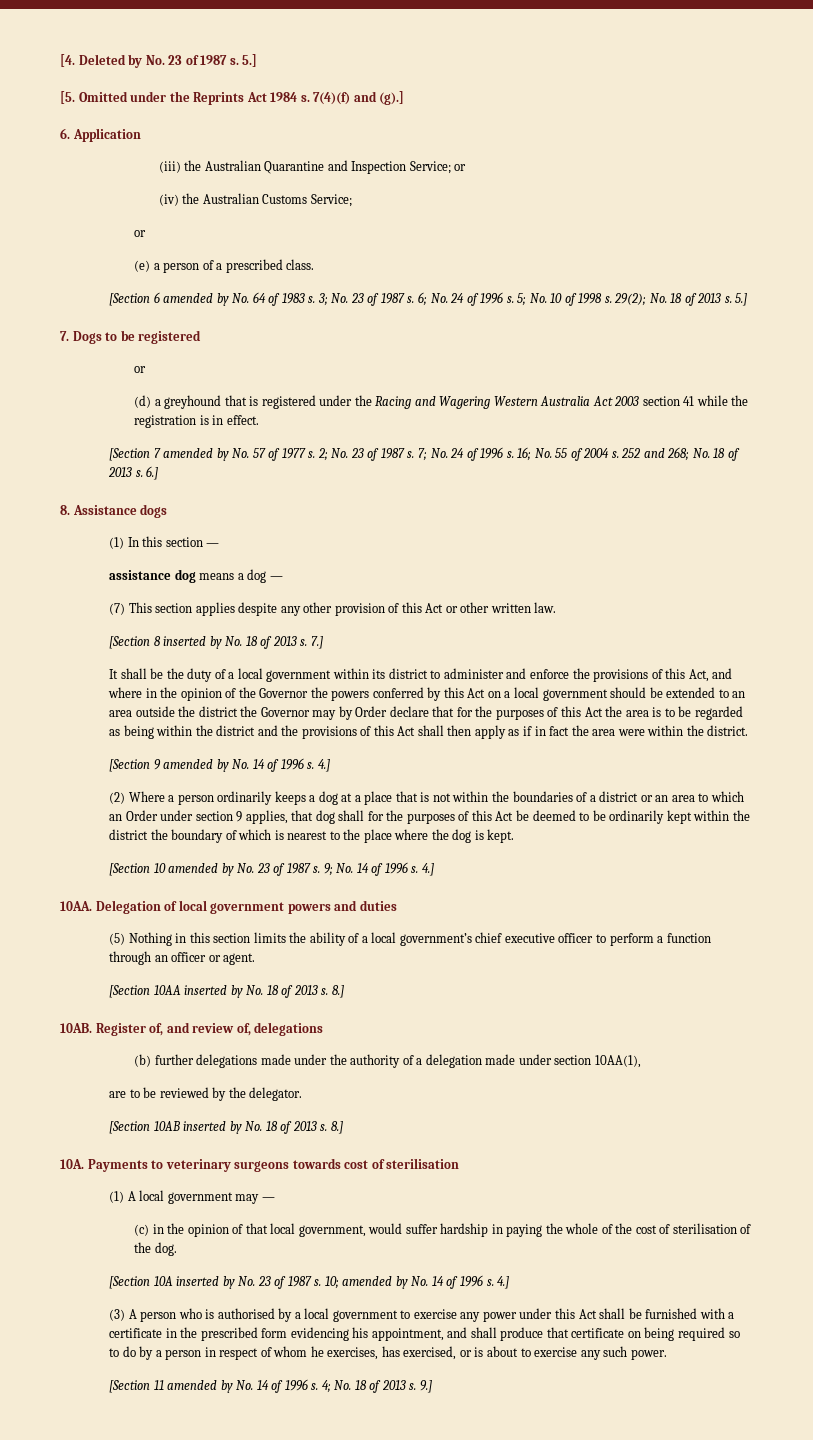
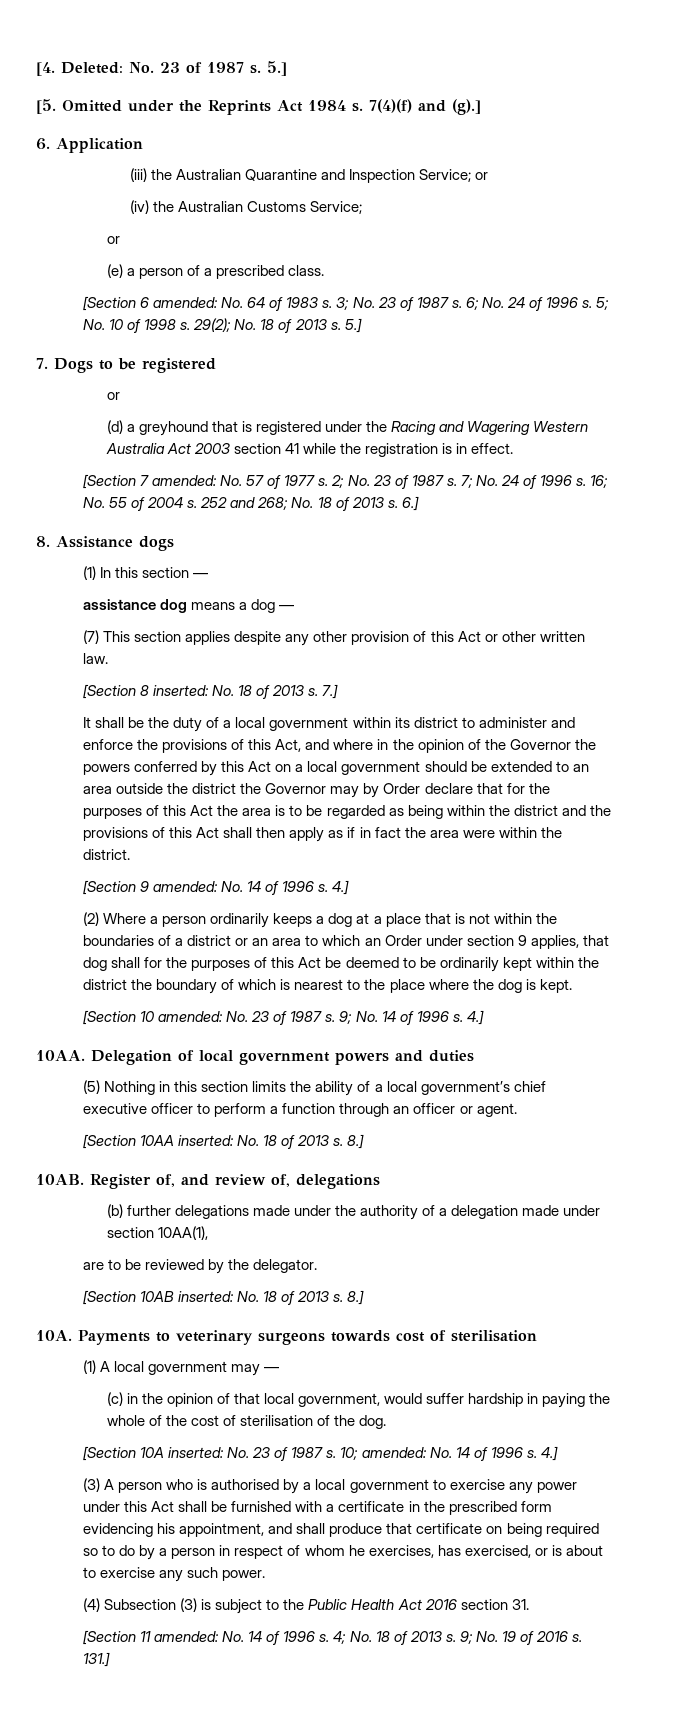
[78,54,143,68] Deleted by -> [61,62,123,74] Deleted:
[163,293,229,306] amended by -> [153,297,219,308] amended:
[163,448,229,461] amended by -> [152,475,218,486] amended:
[163,636,222,649] inserted by -> [153,685,210,696] inserted:
[163,759,229,772] amended by -> [153,881,219,892] amended:
[168,863,234,876] amended by -> [158,1011,224,1022] amended:
[184,985,243,998] inserted by -> [178,1135,235,1146] inserted:
[183,1121,242,1134] inserted by -> [178,1291,235,1302] inserted:
[176,1276,235,1289] inserted by -> [168,1447,225,1458] inserted:
[342,1276,408,1289] amended by -> [361,1447,427,1458] amended:
(667, 1354) none -> [83,1598,529,1614] // (4) Subsection (3) is subject to the Public Health Act 2016 section 31.
[167,1380,233,1393] amended by -> [154,1631,220,1642] amended:
[419,1380,432,1393] 9.] -> [459,1631,583,1645] [83,1652,111,1667] 9; No. 19 of 2016 s. 131.]

